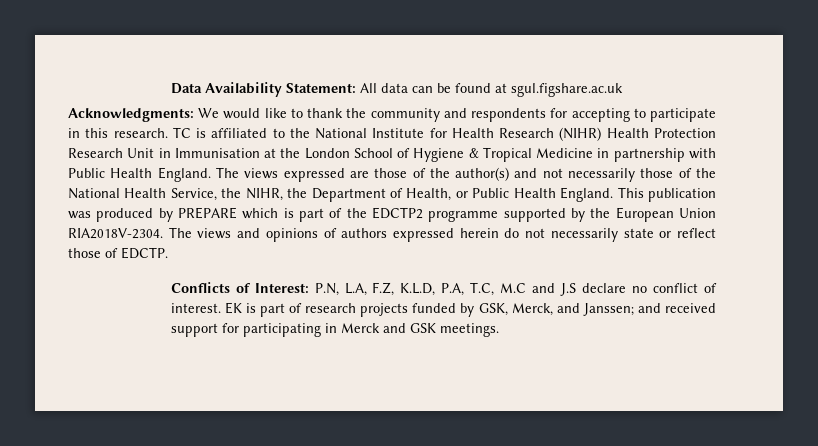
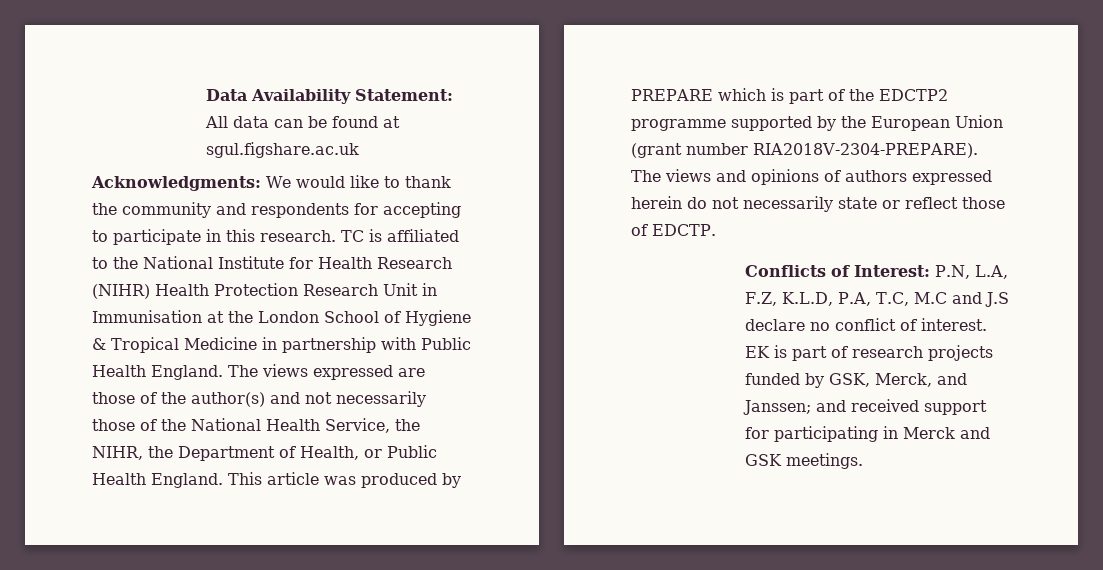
[648,188,717,202] publication -> [267,472,319,485] article
[68,228,163,239] RIA2018V-2304. -> [631,143,978,158] (grant number RIA2018V-2304-PREPARE).

